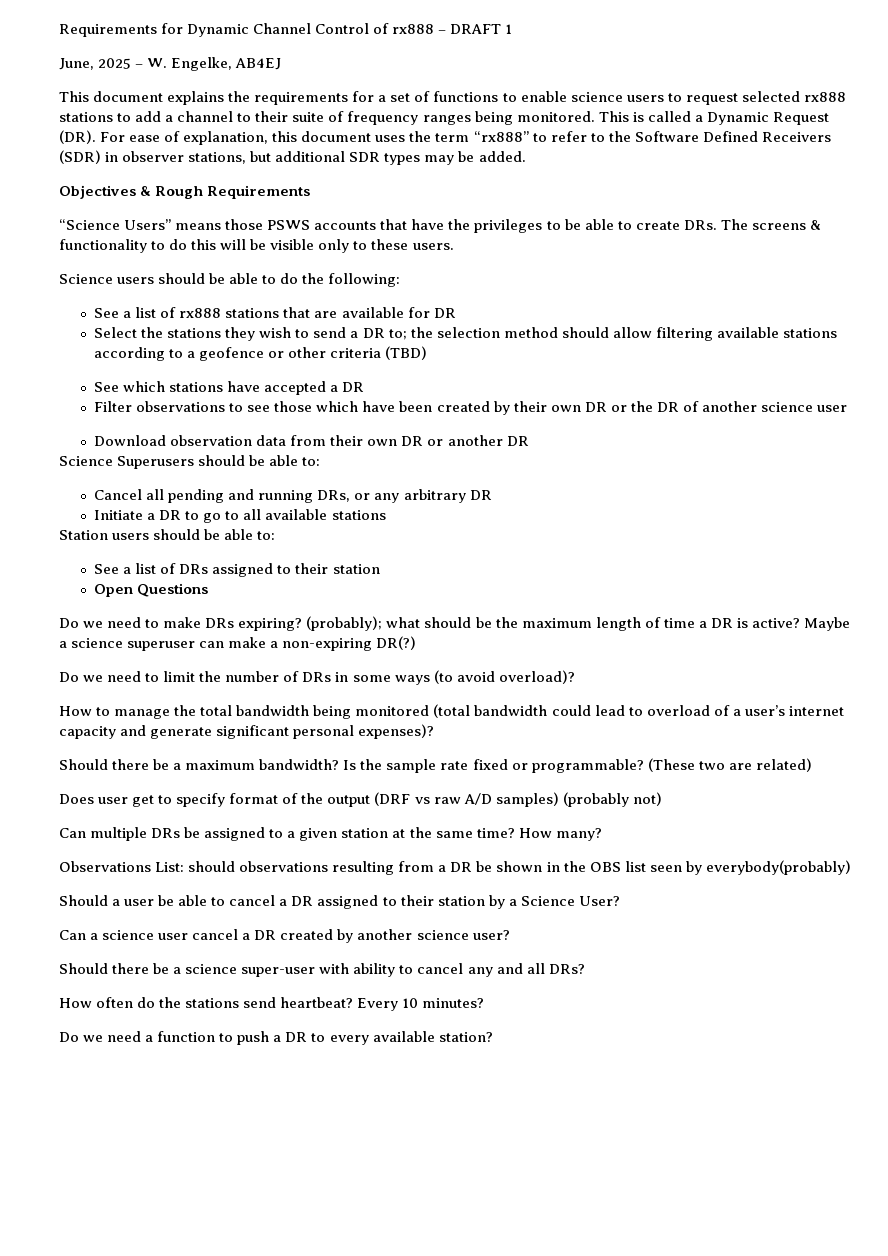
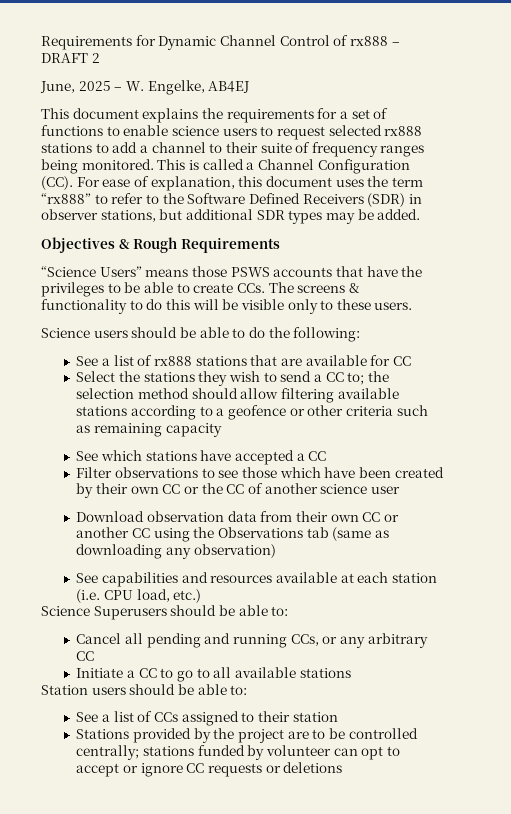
[505,24,513,34] 1 -> [91,53,100,63] 2
[706,112,829,125] [59,130,96,144] Dynamic Request (DR). -> [257,159,410,174] [41,176,73,190] Channel Configuration (CC).
[683,220,717,230] DRs. -> [236,283,265,293] CCs.
[433,308,456,318] DR -> [392,356,411,366] CC
[362,328,385,338] DR -> [325,372,344,382] CC
[385,346,428,360] (TBD) -> [396,405,428,416] [76,423,222,437] such as remaining capacity
[342,382,365,392] DR -> [308,451,327,461] CC
[584,402,607,412] DR -> [162,484,181,494] CC
[656,402,679,412] DR -> [226,484,245,494] CC
[401,436,424,446] DR -> [362,512,381,522] CC
[506,436,529,446] DR -> [132,527,389,542] [76,544,276,559] [76,572,437,587] [76,589,202,603] CC using the Observations tab (same as downloading any observation) // See capabilities and resources available at each station (i.e. CPU load, etc.)
[317,490,351,502] DRs, -> [290,634,319,646] CCs,
[469,490,492,500] DR -> [76,651,95,661] CC
[159,510,182,520] DR -> [138,668,157,678] CC
[179,564,209,574] DRs -> [154,712,179,722] CCs
[94,583,209,597] [59,616,850,631] [59,636,417,651] [59,670,575,685] [59,704,844,719] [59,724,435,739] [59,758,812,773] [59,792,662,807] [59,827,602,841] [59,860,851,875] [59,895,620,909] [59,929,510,943] [59,963,585,977] [59,997,485,1011] [59,1031,493,1045] Open Questions // Do we need to make DRs expiring? (probably); what should be the maximum length of time a DR is active? Maybe a science superuser can make a non-expiring DR(?) // Do we need to limit the number of DRs in some ways (to avoid overload)? // How to manage the total bandwidth being monitored (total bandwidth could lead to overload of a user’s internet capacity and generate significant personal expenses)? // Should there be a maximum bandwidth? Is the sample rate fixed or programmable? (These two are related) // Does user get to specify format of the output (DRF vs raw A/D samples) (probably not) // Can multiple DRs be assigned to a given station at the same time? How many? // Observations List: should observations resulting from a DR be shown in the OBS list seen by everybody(probably) // Should a user be able to cancel a DR assigned to their station by a Science User? // Can a science user cancel a DR created by another science user? // Should there be a science super-user with ability to cancel any and all DRs? // How often do the stations send heartbeat? Every 10 minutes? // Do we need a function to push a DR to every available station? -> [76,728,418,743] [76,745,400,760] [76,762,343,777] Stations provided by the project are to be controlled centrally; stations funded by volunteer can opt to accept or ignore CC requests or deletions

